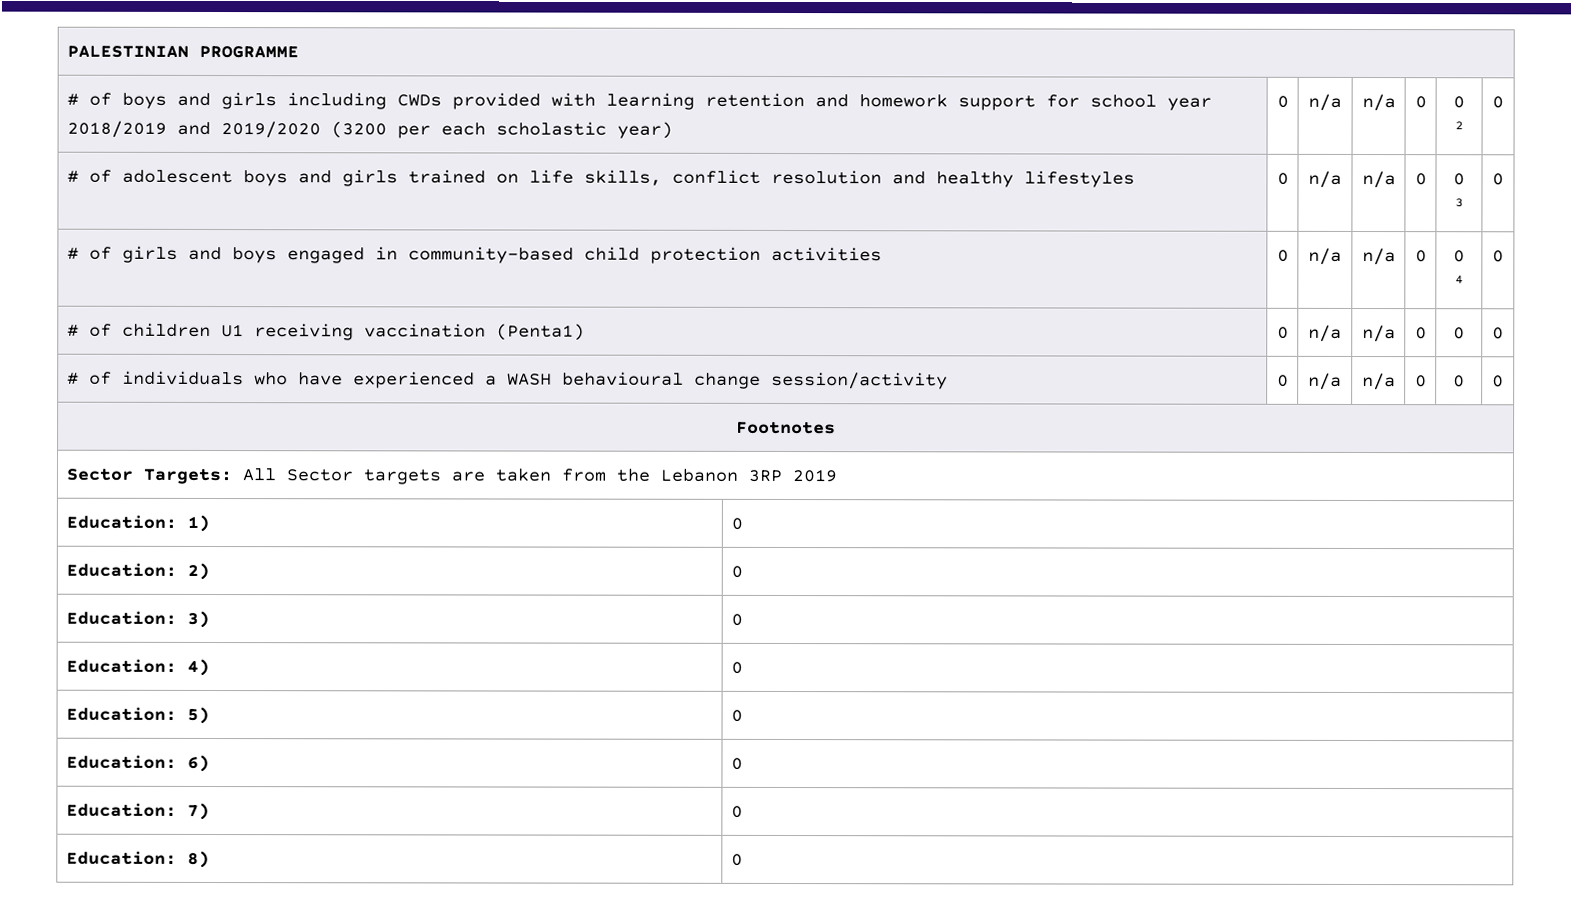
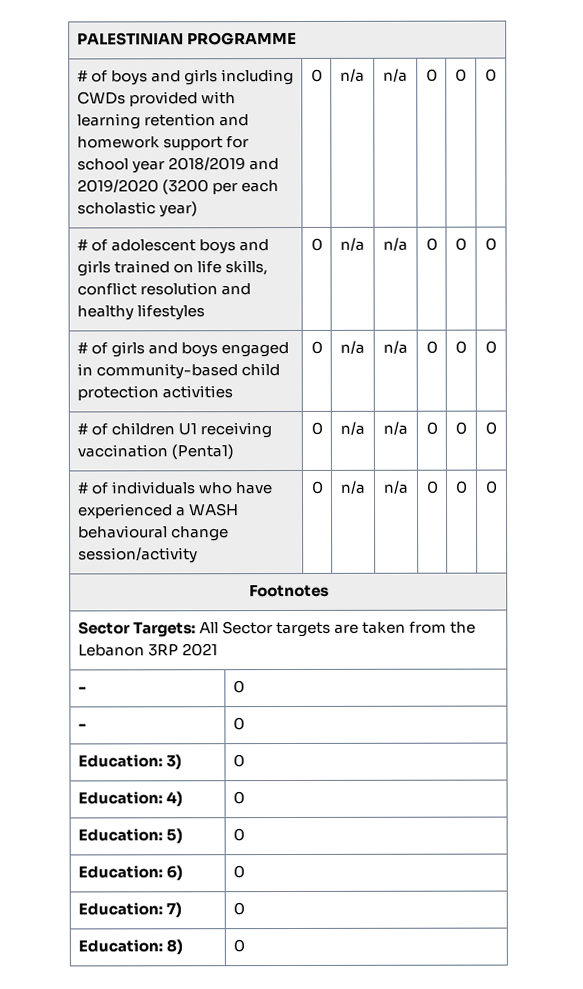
[1454,121,1464,130] 2 -> (467, 75) none
[1454,198,1464,208] 3 -> (467, 244) none
[1454,275,1464,285] 4 -> (467, 347) none
[791,469,837,483] [65,514,210,532] [730,517,743,530] [65,562,210,580] 2019 // Education: 1) | 0 // Education: 2) -> [181,643,218,657] [77,686,87,693] [232,680,245,694] [77,723,87,730] 2021 // - | 0 // -

